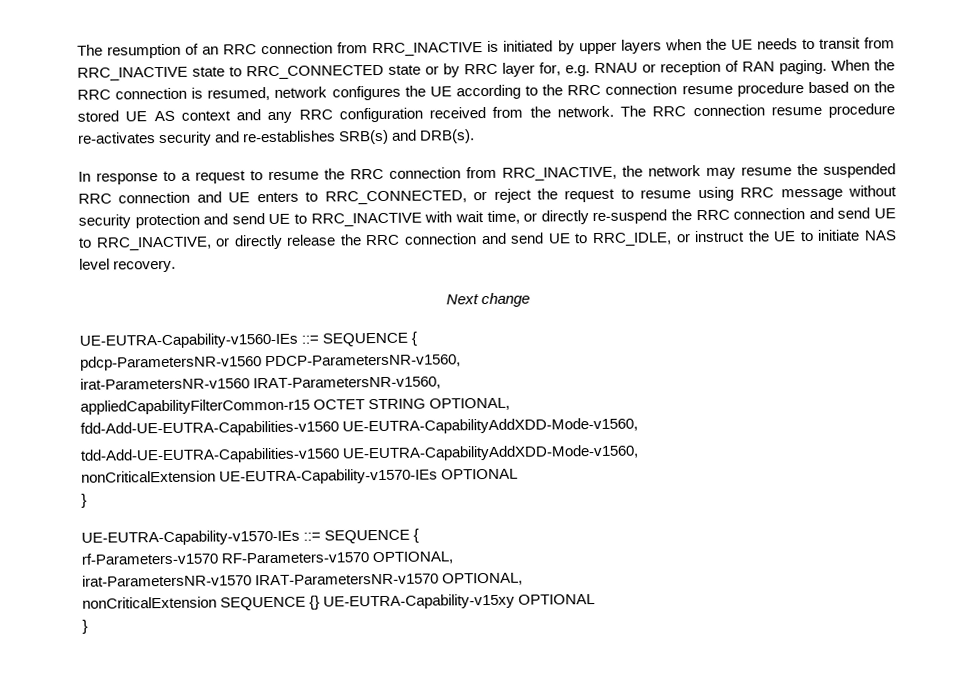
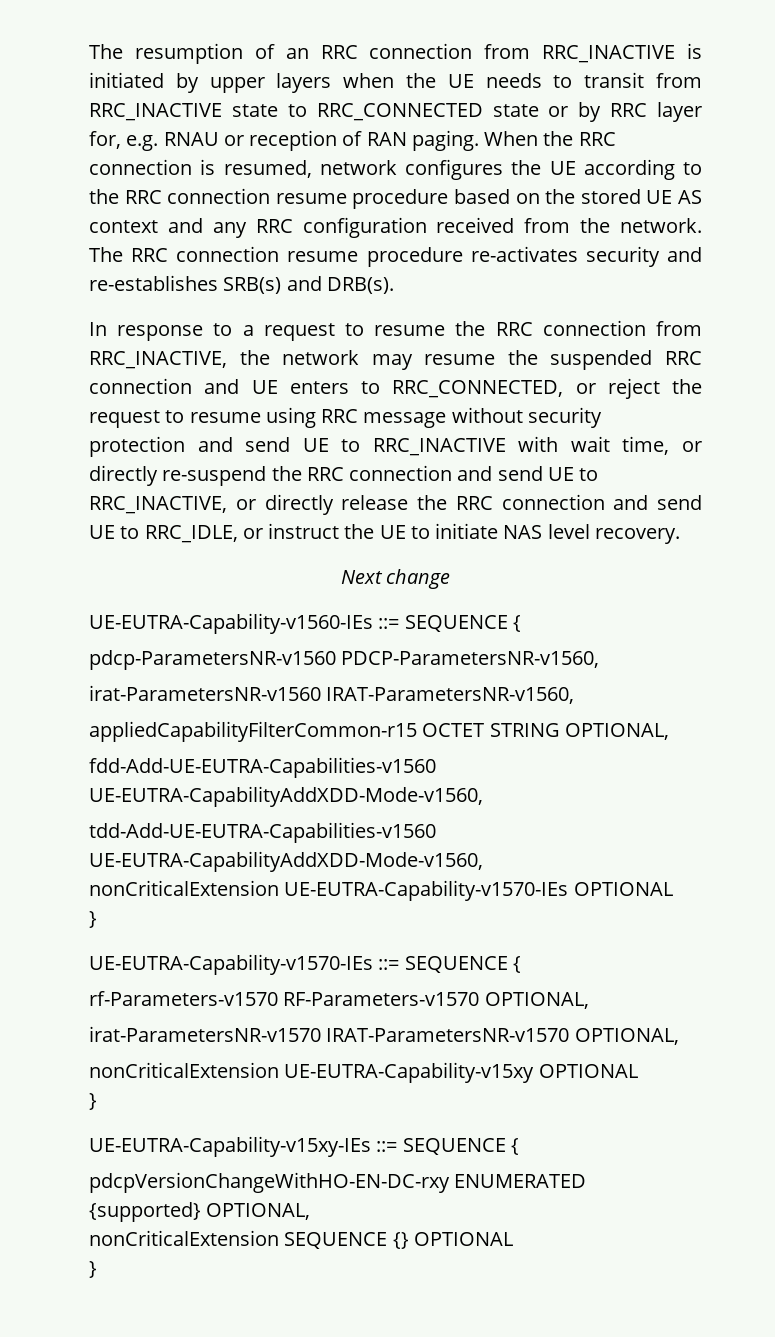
[220,595,321,611] SEQUENCE {} -> (279, 1070) none
(88, 626) none -> [89,1136,519,1157] [89,1172,587,1193] [89,1202,311,1222] [89,1230,513,1249] [89,1261,97,1278] // UE-EUTRA-Capability-v15xy-IEs ::= SEQUENCE { // pdcpVersionChangeWithHO-EN-DC-rxy ENUMERATED {supported} OPTIONAL, // nonCriticalExtension SEQUENCE {} OPTIONAL // }

